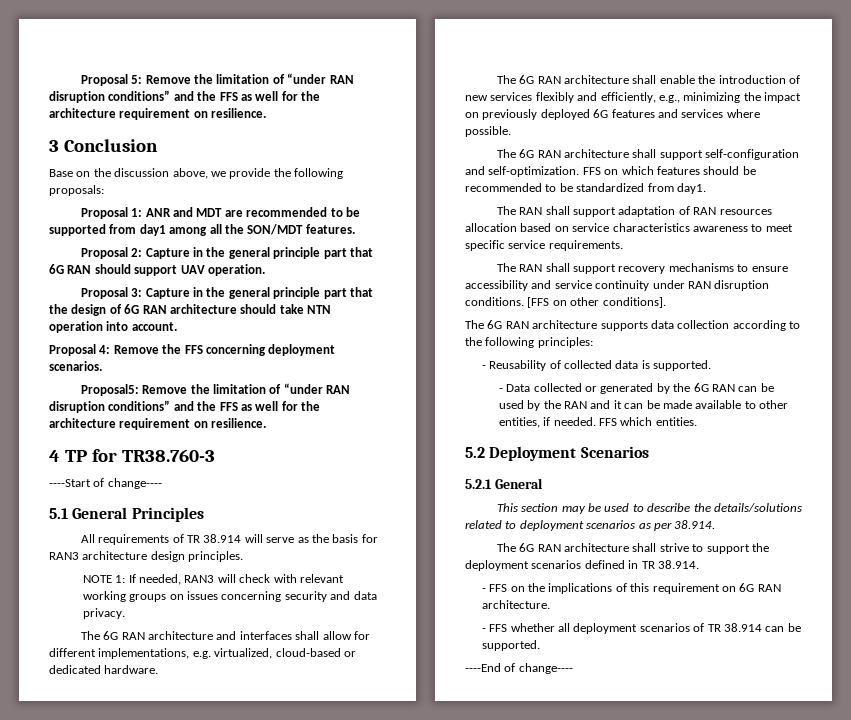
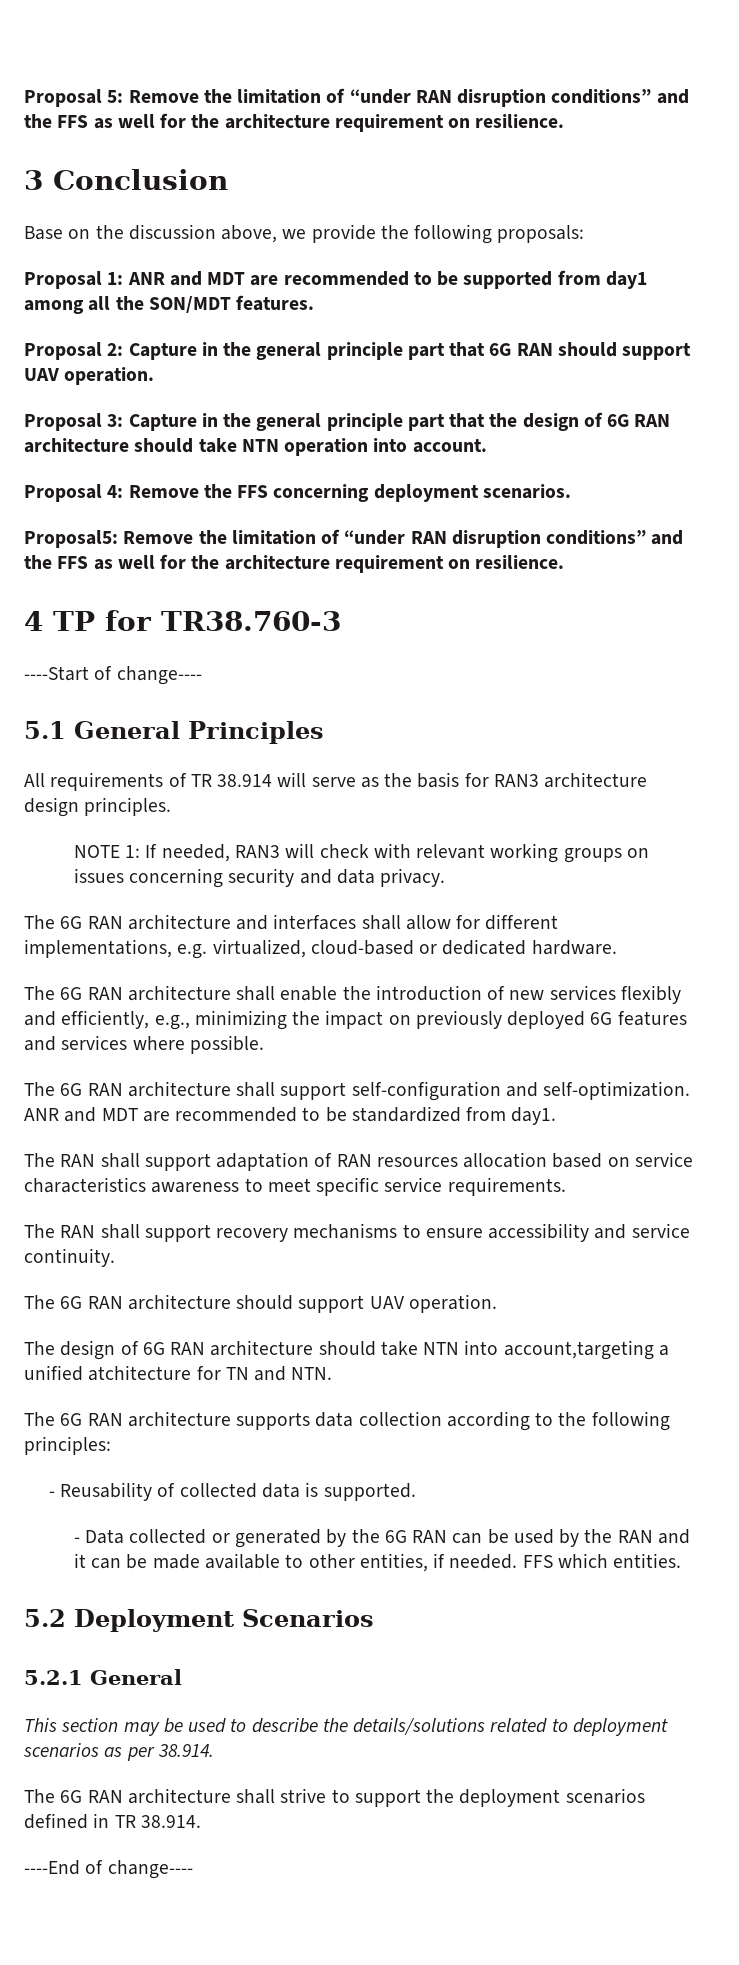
[582,166,756,175] FFS on which features should be -> [24,1107,170,1122] ANR and MDT are
[595,280,770,291] [465,297,666,308] continuity under RAN disruption conditions. [FFS on other conditions]. -> [24,1248,115,1267] [24,1294,497,1313] [24,1340,669,1360] [24,1365,333,1381] continuity. // The 6G RAN architecture should support UAV operation. // The design of 6G RAN architecture should take NTN into account,targeting a unified atchitecture for TN and NTN.
[481,583,781,594] [481,600,550,609] [481,623,801,634] [481,640,540,651] // - FFS on the implications of this requirement on 6G RAN architecture. // - FFS whether all deployment scenarios of TR 38.914 can be supported. -> (201, 1821) none

